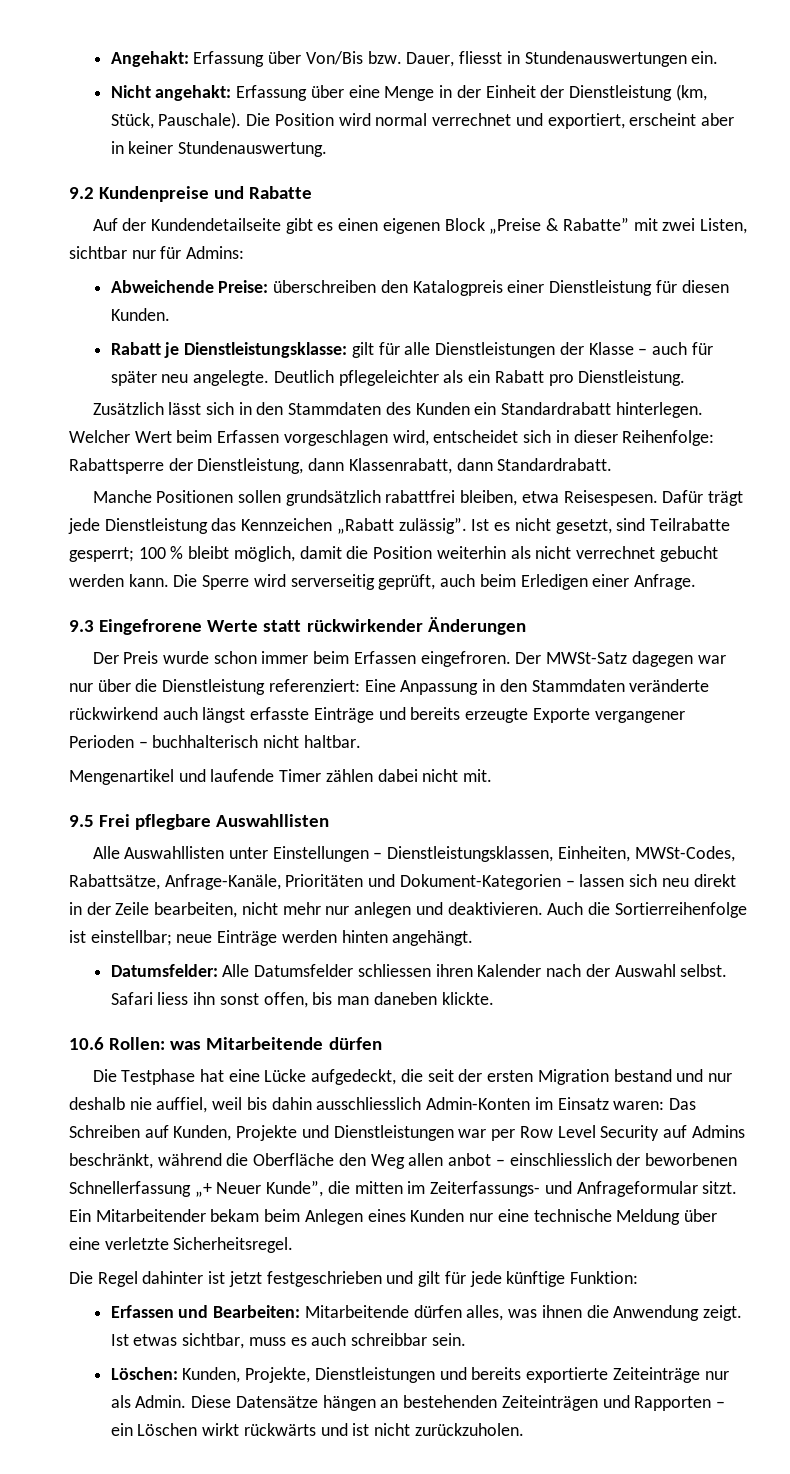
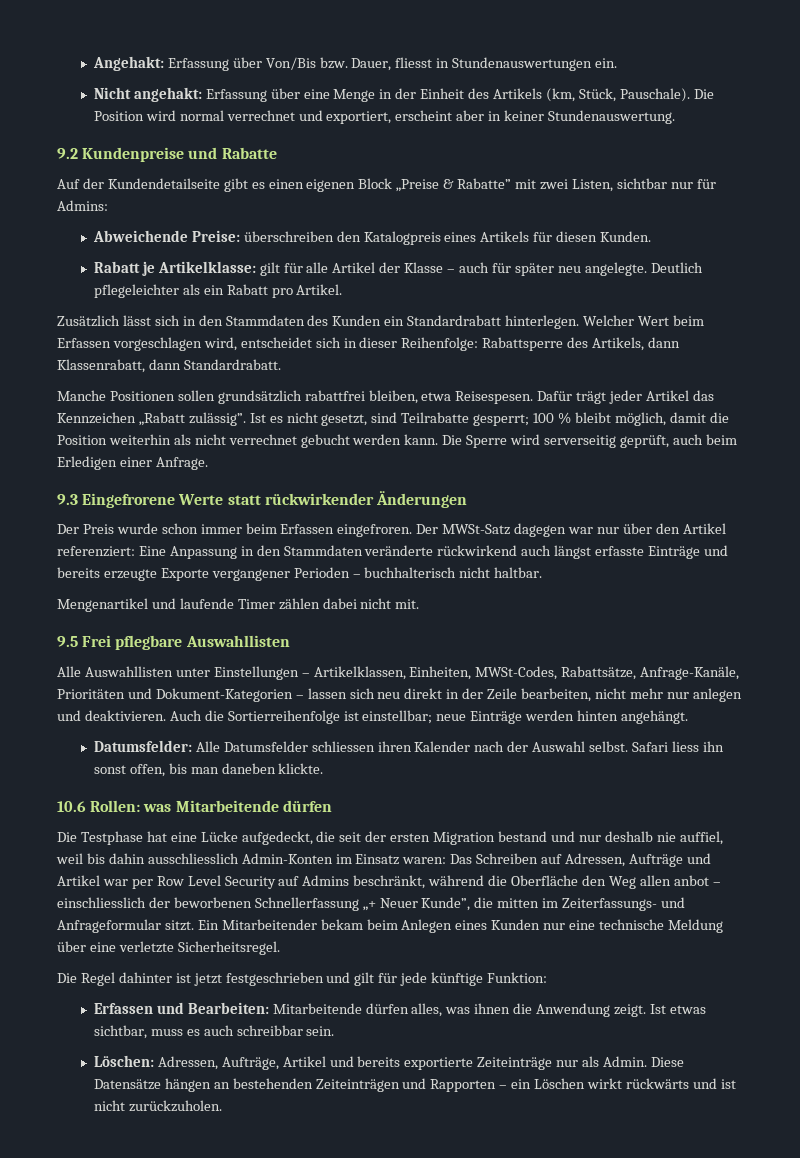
[540,85,672,101] der Dienstleistung -> [468,88,542,99] des Artikels
[507,280,653,296] einer Dienstleistung -> [444,231,530,242] eines Artikels
[184,342,348,358] Dienstleistungsklasse: -> [157,261,256,273] Artikelklasse:
[435,342,556,358] Dienstleistungen -> [332,262,376,273] Artikel
[578,370,686,386] Dienstleistung. -> [296,284,343,295] Artikel.
[168,458,304,474] der Dienstleistung, -> [567,337,645,351] des Artikels,
[68,518,208,534] jede Dienstleistung -> [609,390,690,404] jeder Artikel
[135,679,266,695] die Dienstleistung -> [655,523,726,534] den Artikel
[387,846,554,862] Dienstleistungsklassen, -> [313,666,406,680] Artikelklassen,
[173,1125,454,1141] Kunden, Projekte und Dienstleistungen -> [565,853,711,867] [57,875,100,886] Adressen, Aufträge und Artikel
[182,1367,435,1383] Kunden, Projekte, Dienstleistungen -> [157,1056,326,1070] Adressen, Aufträge, Artikel

